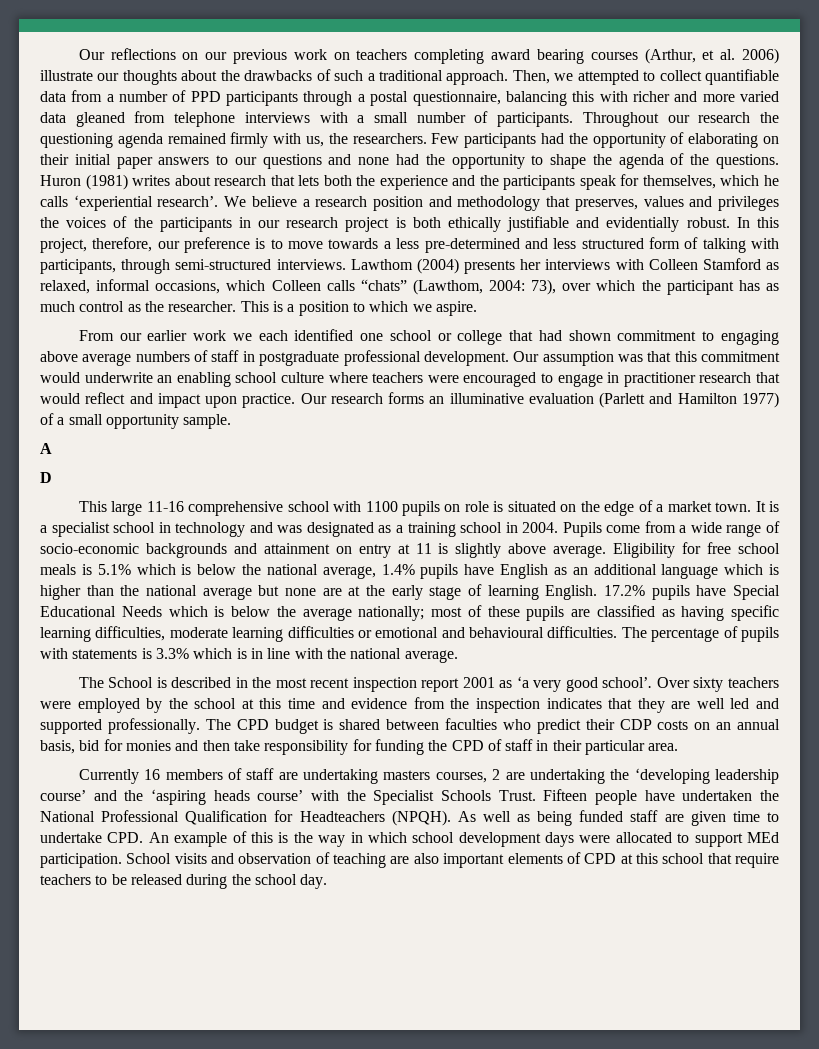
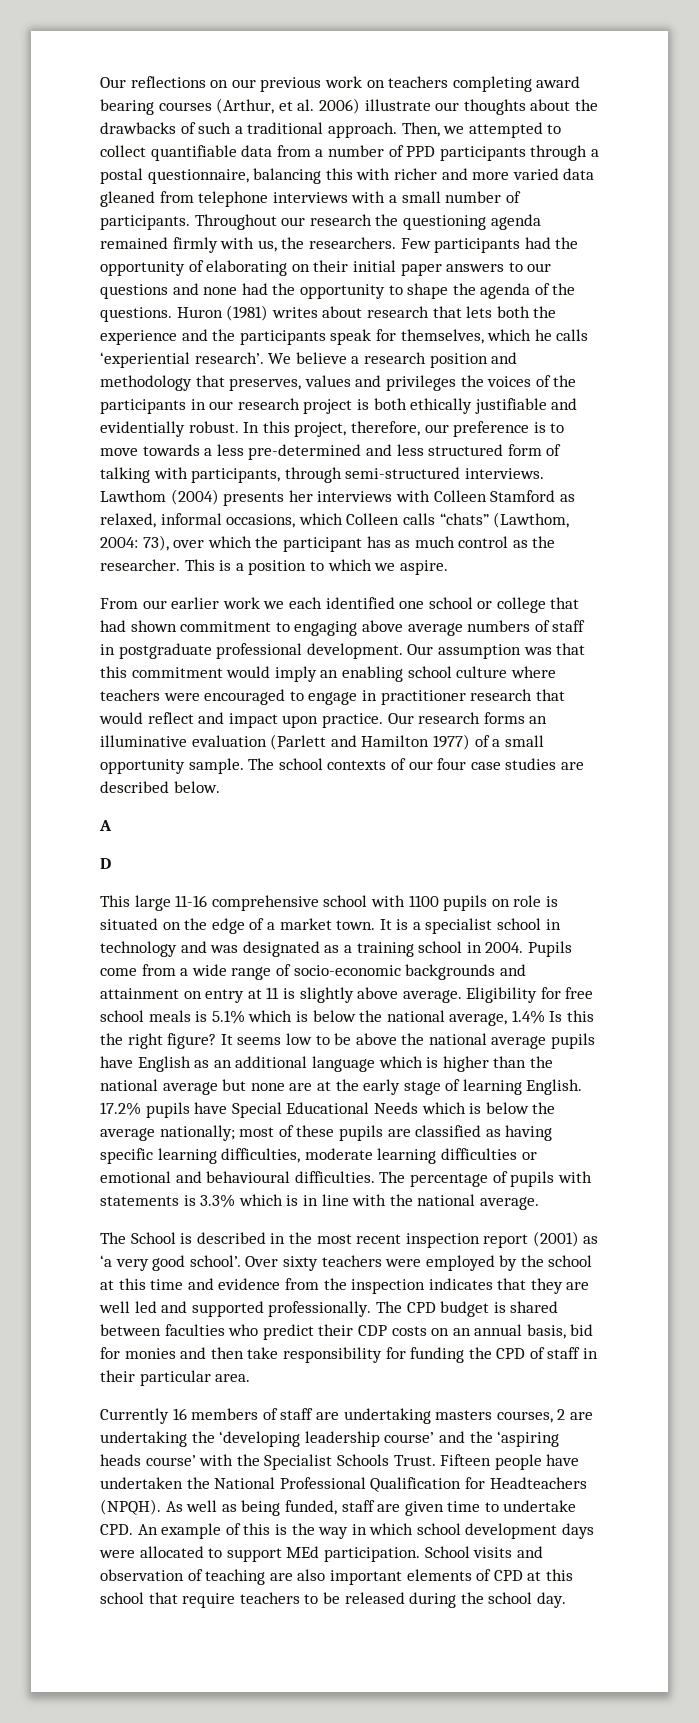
[84,372,153,383] underwrite -> [274,666,317,682] imply
(232, 421) none -> [248,758,584,770] [100,781,220,793] The school contexts of our four case studies are described below.
(415, 569) none -> [549,1010,595,1022] [100,1033,547,1049] Is this the right figure? It seems low to be above the national average
[462,677,495,688] 2001 -> [532,1231,579,1247] (2001)
[579,810,624,822] funded -> [284,1500,337,1515] funded,

